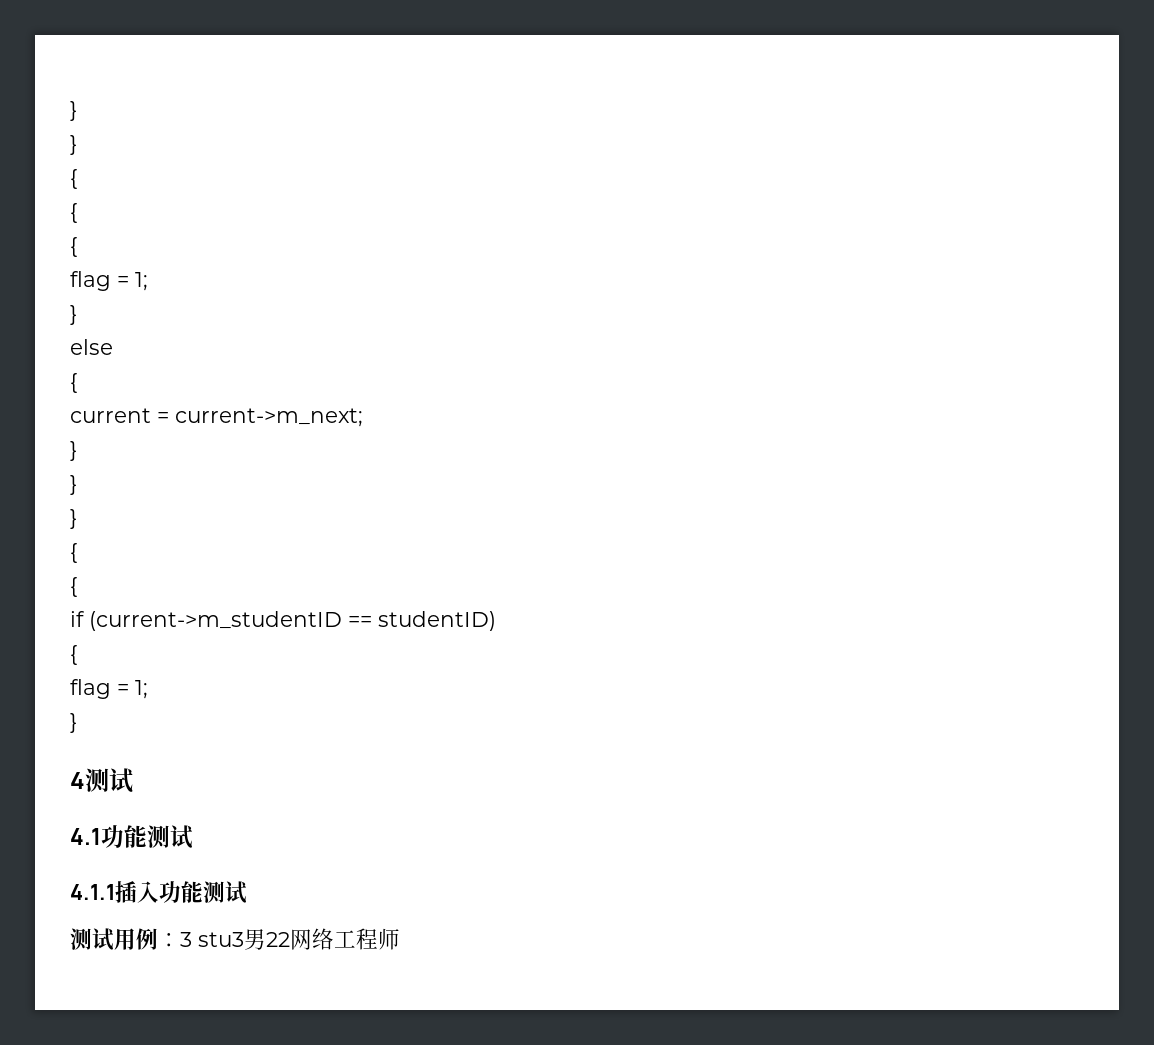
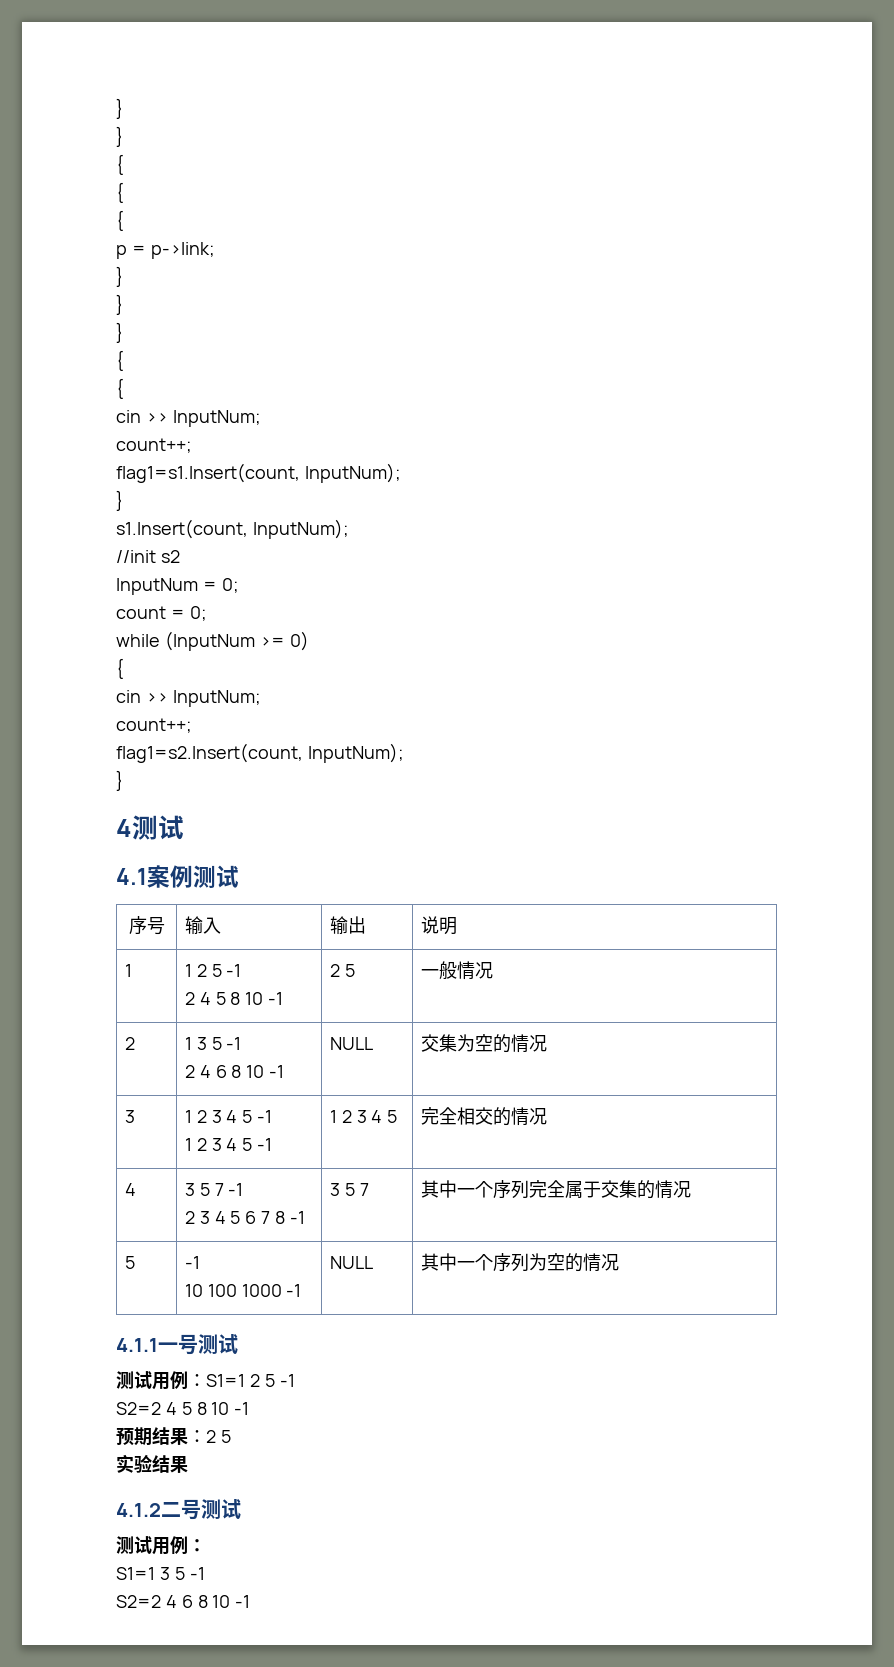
[70,271,148,291] [70,305,77,325] [70,339,113,355] [70,373,77,393] [70,408,363,427] flag = 1; // } // else // { // current = current->m_next; -> [116,242,215,259] p = p->link;
[70,611,496,631] [70,645,77,665] [70,679,148,699] if (current->m_studentID == studentID) // { // flag = 1; -> [116,410,261,427] [116,438,192,453] [116,463,401,483] [116,490,124,511] [116,519,349,539] [116,550,180,563] [116,578,239,595] [116,606,207,621] [116,631,309,651] [116,658,124,679] [116,690,261,707] [116,718,192,733] [116,743,404,763] cin >> InputNum; // count++; // flag1=s1.Insert(count, InputNum); // } // s1.Insert(count, InputNum); // //init s2 // InputNum = 0; // count = 0; // while (InputNum >= 0) // { // cin >> InputNum; // count++; // flag1=s2.Insert(count, InputNum);
[101,825,193,849] 功能测试 -> [147,865,239,888] [128,916,165,935] [184,916,221,935] [329,916,366,935] [420,916,457,935] [124,964,132,977] [184,964,242,977] [184,992,284,1005] [329,964,355,977] [420,961,493,980] [124,1037,135,1050] [184,1037,242,1050] [184,1065,285,1078] [329,1037,373,1050] [420,1034,547,1053] [124,1110,135,1123] [184,1110,273,1123] [184,1138,273,1151] [329,1110,398,1123] [420,1107,547,1126] [124,1183,136,1196] [184,1183,244,1196] [184,1211,305,1224] [329,1183,369,1196] [420,1180,691,1199] [124,1256,135,1269] [184,1256,200,1269] [184,1284,302,1297] [329,1256,373,1269] [420,1253,619,1272] 案例测试 // 序号 | 输入 | 输出 | 说明 // 1 | 1 2 5 -1 // 2 4 5 8 10 -1 | 2 5 | 一般情况 // 2 | 1 3 5 -1 // 2 4 6 8 10 -1 | NULL | 交集为空的情况 // 3 | 1 2 3 4 5 -1 // 1 2 3 4 5 -1 | 1 2 3 4 5 | 完全相交的情况 // 4 | 3 5 7 -1 // 2 3 4 5 6 7 8 -1 | 3 5 7 | 其中一个序列完全属于交集的情况 // 5 | -1 // 10 100 1000 -1 | NULL | 其中一个序列为空的情况
[115,881,247,904] [70,928,400,951] 插入功能测试 // 测试用例：3 stu3男22网络工程师 -> [158,1334,238,1355] [116,1371,295,1390] [116,1402,250,1415] [116,1427,231,1446] [116,1454,188,1473] [116,1499,241,1520] [116,1536,206,1555] [116,1567,205,1580] [116,1595,251,1608] 一号测试 // 测试用例：S1=1 2 5 -1 // S2=2 4 5 8 10 -1 // 预期结果：2 5 // 实验结果 // 4.1.2二号测试 // 测试用例： // S1=1 3 5 -1 // S2=2 4 6 8 10 -1

